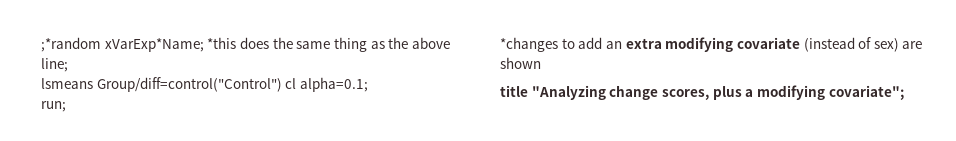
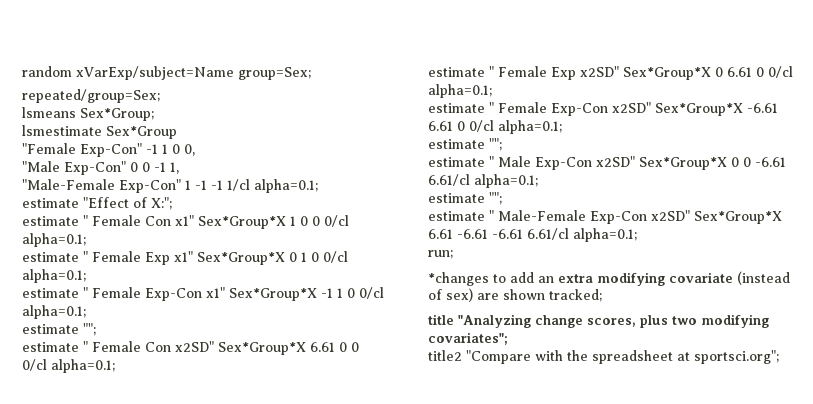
[41,37,450,52] [41,58,68,72] [41,77,297,92] ;*random xVarExp*Name; *this does the same thing as the above line; // lsmeans Group/diff=control("Control") cl -> [22,66,311,80] [22,89,160,103] [22,107,154,121] [22,125,177,139] [22,143,195,157] [22,161,179,175] [22,179,318,193] [22,197,172,210] [22,215,349,229] [22,233,86,247] [22,251,348,265] [22,269,86,283] [22,287,384,301] [22,305,86,319] [22,323,96,336] [22,341,359,355] [22,359,115,373] [428,66,793,80] [428,84,492,98] [428,102,778,116] [428,120,562,134] [428,138,502,151] [428,156,786,170] [428,174,538,188] [428,192,502,205] [428,210,782,224] [428,228,569,240] random xVarExp/subject=Name group=Sex; // repeated/group=Sex; // lsmeans Sex*Group; // lsmestimate Sex*Group // "Female Exp-Con" -1 1 0 0, // "Male Exp-Con" 0 0 -1 1, // "Male-Female Exp-Con" 1 -1 -1 1/cl alpha=0.1; // estimate "Effect of X:"; // estimate " Female Con x1" Sex*Group*X 1 0 0 0/cl alpha=0.1; // estimate " Female Exp x1" Sex*Group*X 0 1 0 0/cl alpha=0.1; // estimate " Female Exp-Con x1" Sex*Group*X -1 1 0 0/cl alpha=0.1; // estimate ""; // estimate " Female Con x2SD" Sex*Group*X 6.61 0 0 0/cl alpha=0.1; // estimate " Female Exp x2SD" Sex*Group*X 0 6.61 0 0/cl alpha=0.1; // estimate " Female Exp-Con x2SD" Sex*Group*X -6.61 6.61 0 0/cl alpha=0.1; // estimate ""; // estimate " Male Exp-Con x2SD" Sex*Group*X 0 0 -6.61 6.61/cl alpha=0.1; // estimate ""; // estimate " Male-Female Exp-Con x2SD" Sex*Group*X 6.61 -6.61 -6.61 6.61/cl
(541, 63) none -> [549,289,602,302] tracked;
[745,85,904,100] a modifying covariate"; -> [672,314,769,328] [428,332,508,346] [428,350,779,364] two modifying covariates"; // title2 "Compare with the spreadsheet at sportsci.org";

